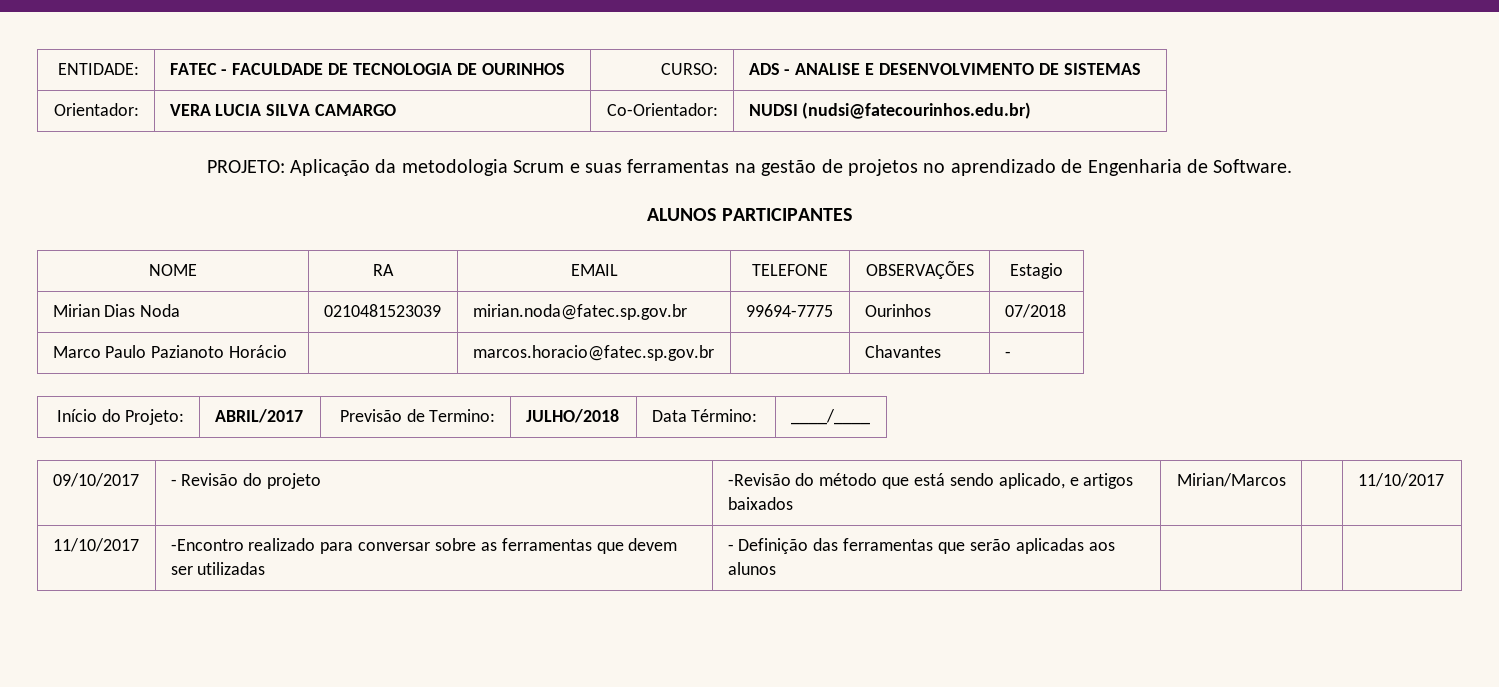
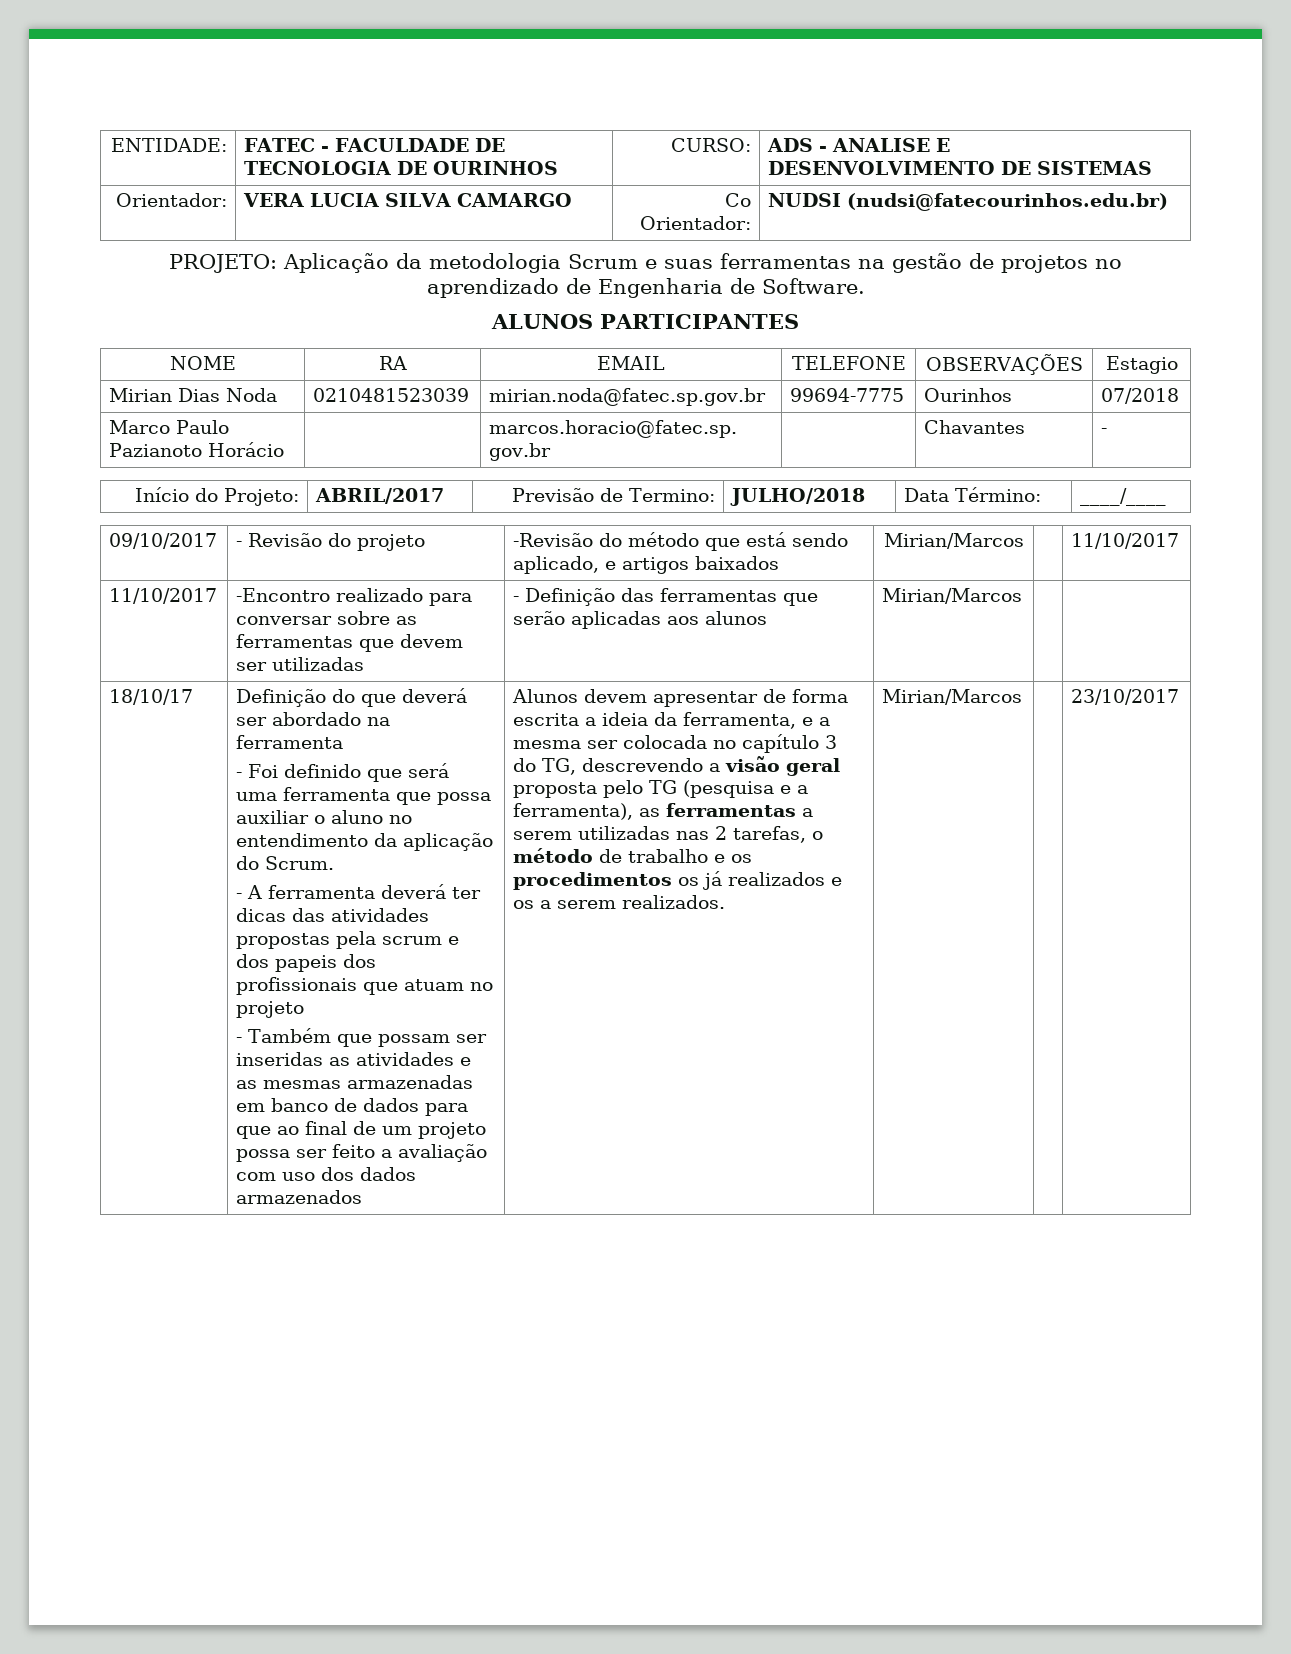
[607,103,719,116] Co-Orientador: -> [724,193,751,207] [639,216,751,230] Co Orientador:
(776, 568) | | -> [882,588,1023,604] [109,689,194,705] [236,688,468,707] [236,712,391,726] [236,735,344,749] [236,763,450,782] [236,787,492,805] [236,810,413,824] [236,833,494,851] [236,856,335,870] [236,884,482,899] [236,908,430,922] [236,931,460,949] [236,954,377,972] [236,977,494,995] [236,1001,305,1018] [236,1028,488,1047] [236,1052,472,1066] [236,1075,474,1089] [236,1098,469,1116] [236,1121,487,1139] [236,1144,488,1162] [236,1167,417,1181] [236,1190,363,1204] [512,689,849,707] [513,712,831,729] [513,734,838,753] [513,756,841,776] [513,780,809,798] [513,803,814,820] [513,826,824,843] [513,848,753,863] [513,871,843,890] [513,895,726,909] [882,689,1023,705] [1071,689,1180,705] Mirian/Marcos | | // 18/10/17 | Definição do que deverá ser abordado na ferramenta // - Foi definido que será uma ferramenta que possa auxiliar o aluno no entendimento da aplicação do Scrum. // - A ferramenta deverá ter dicas das atividades propostas pela scrum e dos papeis dos profissionais que atuam no projeto // - Também que possam ser inseridas as atividades e as mesmas armazenadas em banco de dados para que ao final de um projeto possa ser feito a avaliação com uso dos dados armazenados | Alunos devem apresentar de forma escrita a ideia da ferramenta, e a mesma ser colocada no capítulo 3 do TG, descrevendo a visão geral proposta pelo TG (pesquisa e a ferramenta), as ferramentas a serem utilizadas nas 2 tarefas, o método de trabalho e os procedimentos os já realizados e os a serem realizados. | Mirian/Marcos | | 23/10/2017

